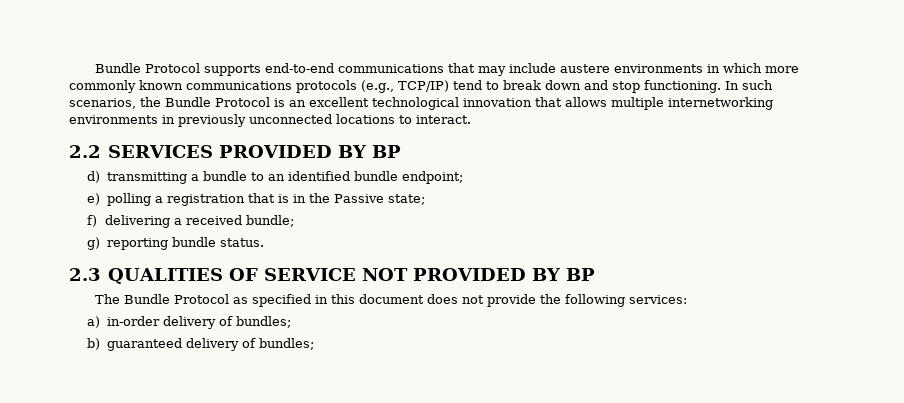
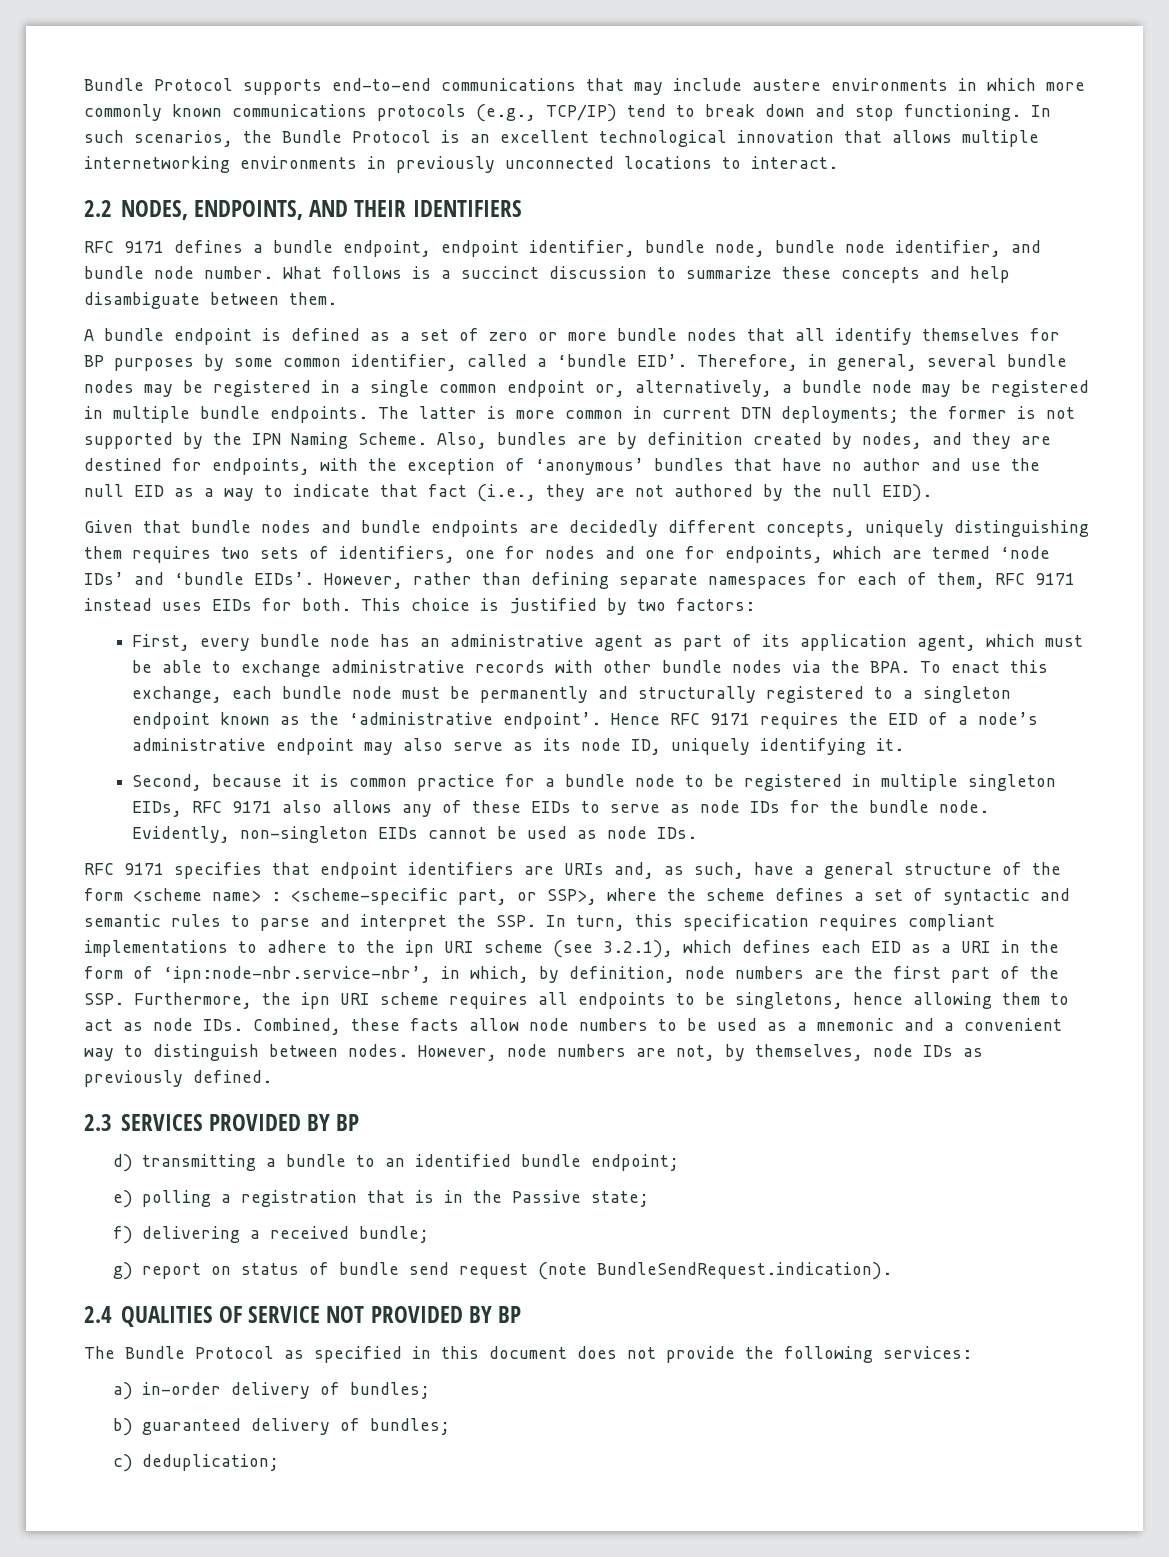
(101, 151) none -> [120,200,522,220] [84,240,1041,257] [84,266,1010,283] [84,292,337,309] [84,328,1060,345] [84,354,1067,371] [84,380,1089,397] [84,406,1075,423] [84,432,1051,449] [84,458,1040,475] [84,484,932,502] [84,520,1089,537] [84,546,1050,563] [84,572,1075,589] [84,598,755,615] [132,634,1084,651] [132,660,1049,677] [132,686,1012,703] [132,712,1039,729] [132,738,905,755] [132,774,1057,791] [132,800,990,817] [132,826,698,843] [84,862,1061,879] [84,888,1070,905] [84,914,995,931] [84,940,1059,958] [84,966,1059,983] [84,992,1069,1009] [84,1018,1062,1035] [84,1044,983,1061] [84,1070,272,1087] [84,1114,112,1131] NODES, ENDPOINTS, AND THEIR IDENTIFIERS // RFC 9171 defines a bundle endpoint, endpoint identifier, bundle node, bundle node identifier, and bundle node number. What follows is a succinct discussion to summarize these concepts and help disambiguate between them. // A bundle endpoint is defined as a set of zero or more bundle nodes that all identify themselves for BP purposes by some common identifier, called a ‘bundle EID’. Therefore, in general, several bundle nodes may be registered in a single common endpoint or, alternatively, a bundle node may be registered in multiple bundle endpoints. The latter is more common in current DTN deployments; the former is not supported by the IPN Naming Scheme. Also, bundles are by definition created by nodes, and they are destined for endpoints, with the exception of ‘anonymous’ bundles that have no author and use the null EID as a way to indicate that fact (i.e., they are not authored by the null EID). // Given that bundle nodes and bundle endpoints are decidedly different concepts, uniquely distinguishing them requires two sets of identifiers, one for nodes and one for endpoints, which are termed ‘node IDs’ and ‘bundle EIDs’. However, rather than defining separate namespaces for each of them, RFC 9171 instead uses EIDs for both. This choice is justified by two factors: // First, every bundle node has an administrative agent as part of its application agent, which must be able to exchange administrative records with other bundle nodes via the BPA. To enact this exchange, each bundle node must be permanently and structurally registered to a singleton endpoint known as the ‘administrative endpoint’. Hence RFC 9171 requires the EID of a node’s administrative endpoint may also serve as its node ID, uniquely identifying it. // Second, because it is common practice for a bundle node to be registered in multiple singleton EIDs, RFC 9171 also allows any of these EIDs to serve as node IDs for the bundle node. Evidently, non-singleton EIDs cannot be used as node IDs. // RFC 9171 specifies that endpoint identifiers are URIs and, as such, have a general structure of the form <scheme name> : <scheme-specific part, or SSP>, where the scheme defines a set of syntactic and semantic rules to parse and interpret the SSP. In turn, this specification requires compliant implementations to adhere to the ipn URI scheme (see 3.2.1), which defines each EID as a URI in the form of ‘ipn:node-nbr.service-nbr’, in which, by definition, node numbers are the first part of the SSP. Furthermore, the ipn URI scheme requires all endpoints to be singletons, hence allowing them to act as node IDs. Combined, these facts allow node numbers to be used as a mnemonic and a convenient way to distinguish between nodes. However, node numbers are not, by themselves, node IDs as previously defined. // 2.3
[106,237,264,250] [69,268,101,281] reporting bundle status. // 2.3 -> [142,1262,893,1280] [84,1306,112,1323] report on status of bundle send request (note BundleSendRequest.indication). // 2.4
(314, 344) none -> [113,1454,280,1472] // c) deduplication;

